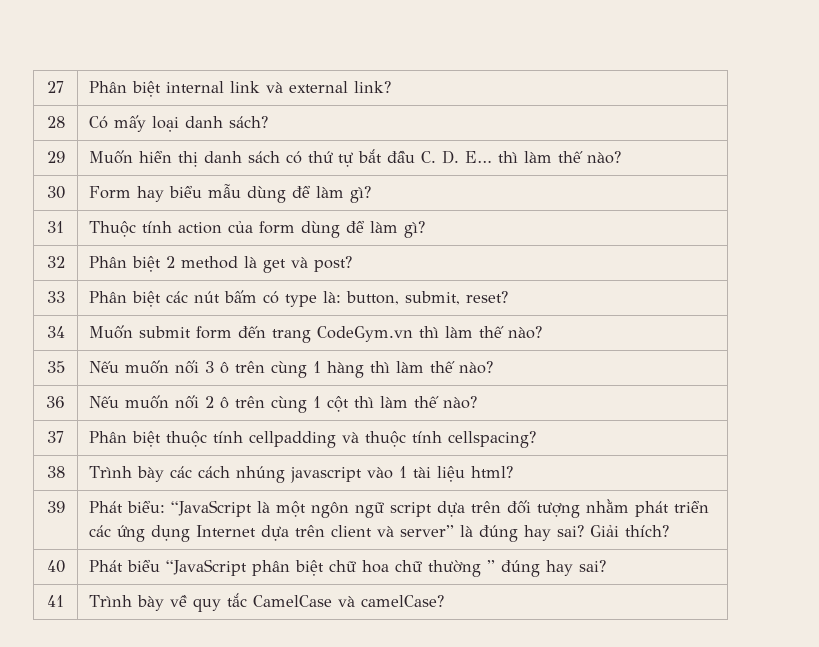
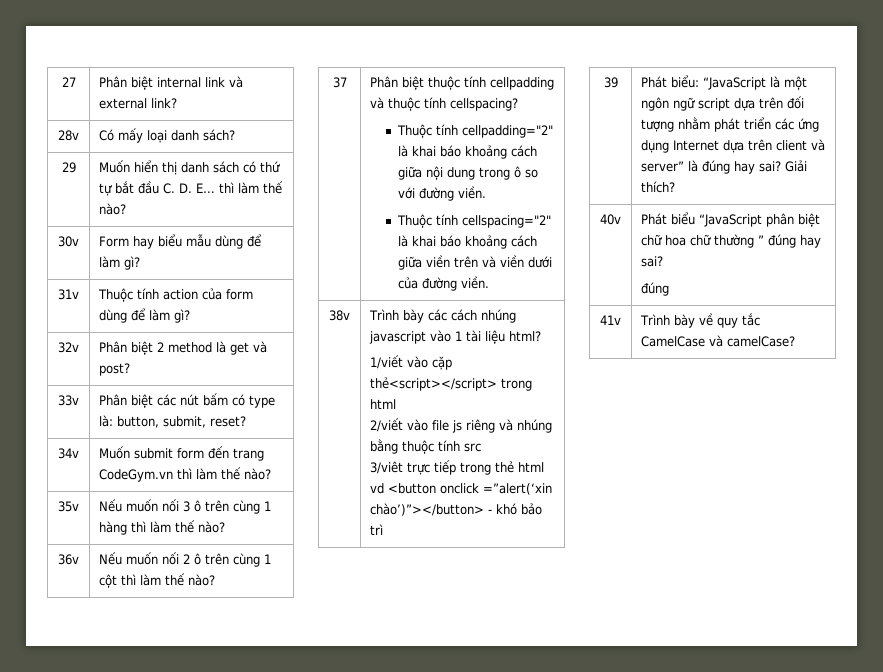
[46,116,65,128] 28 -> [58,130,79,141] 28v
[46,186,65,199] 30 -> [58,236,79,247] 30v
[47,221,64,233] 31 -> [58,289,79,300] 31v
[46,256,65,268] 32 -> [58,342,79,353] 32v
[46,291,65,303] 33 -> [58,395,79,406] 33v
[46,326,65,338] 34 -> [58,448,79,459] 34v
[46,361,65,373] 35 -> [58,501,79,512] 35v
[46,396,65,408] 36 -> [58,554,79,565] 36v
[46,466,65,478] // 38 -> [396,124,553,138] [397,145,537,159] [397,166,538,180] [397,186,486,201] [396,214,551,228] [397,235,537,249] [397,255,552,270] [397,276,489,291] [329,310,350,321] // Thuộc tính cellpadding="2" là khai báo khoảng cách giữa nội dung trong ô so với đường viền. // Thuộc tính cellspacing="2" là khai báo khoảng cách giữa viền trên và viền dưới của đường viền. // 38v
(514, 472) none -> [370,355,453,370] [370,377,533,391] [370,399,397,409] [370,418,553,433] [370,439,482,454] [370,460,545,475] [370,483,553,495] [370,503,543,516] [370,524,384,535] // 1/viết vào cặp thẻ<script></script> trong html // 2/viết vào file js riêng và nhúng bằng thuộc tính src // 3/viêt trực tiếp trong thẻ html vd <button onclick =”alert(‘xin chào’)”></button> - khó bảo trì
[46,560,65,573] 40 -> [600,214,621,225] 40v
[47,595,64,607] // 41 -> [641,282,670,296] [600,315,621,325] // đúng // 41v

